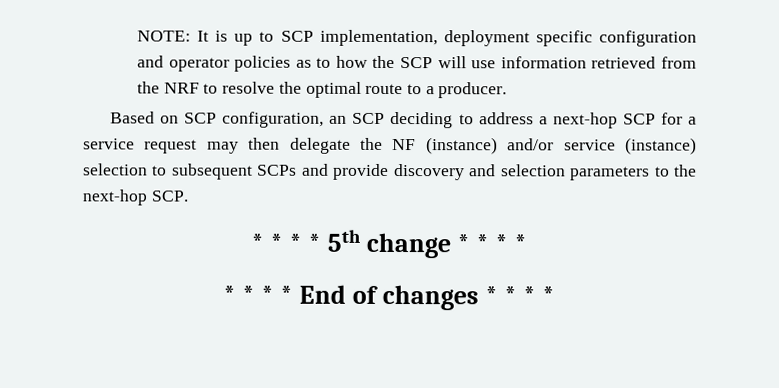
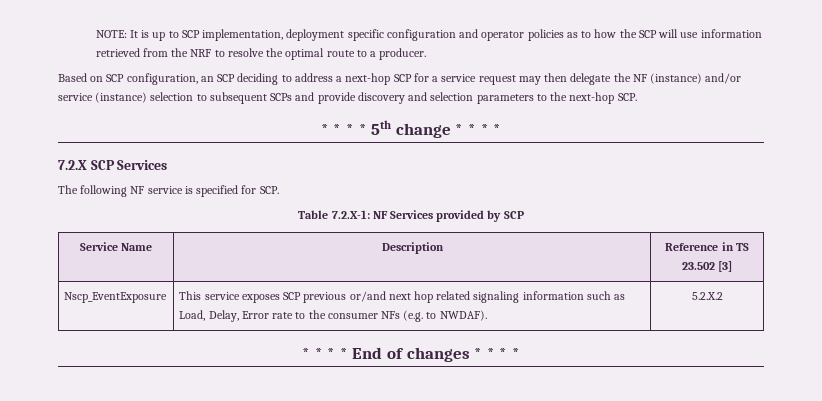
(528, 243) none -> [58,160,168,170] [58,185,279,197] [298,210,524,222] [79,242,153,251] [381,242,444,254] [665,242,749,251] [681,261,733,272] [64,292,168,303] [179,291,626,303] [179,310,487,322] [691,292,723,300] // 7.2.X SCP Services // The following NF service is specified for SCP. // Table 7.2.X-1: NF Services provided by SCP // Service Name | Description | Reference in TS 23.502 [3] // Nscp_EventExposure | This service exposes SCP previous or/and next hop related signaling information such as Load, Delay, Error rate to the consumer NFs (e.g. to NWDAF). | 5.2.X.2

